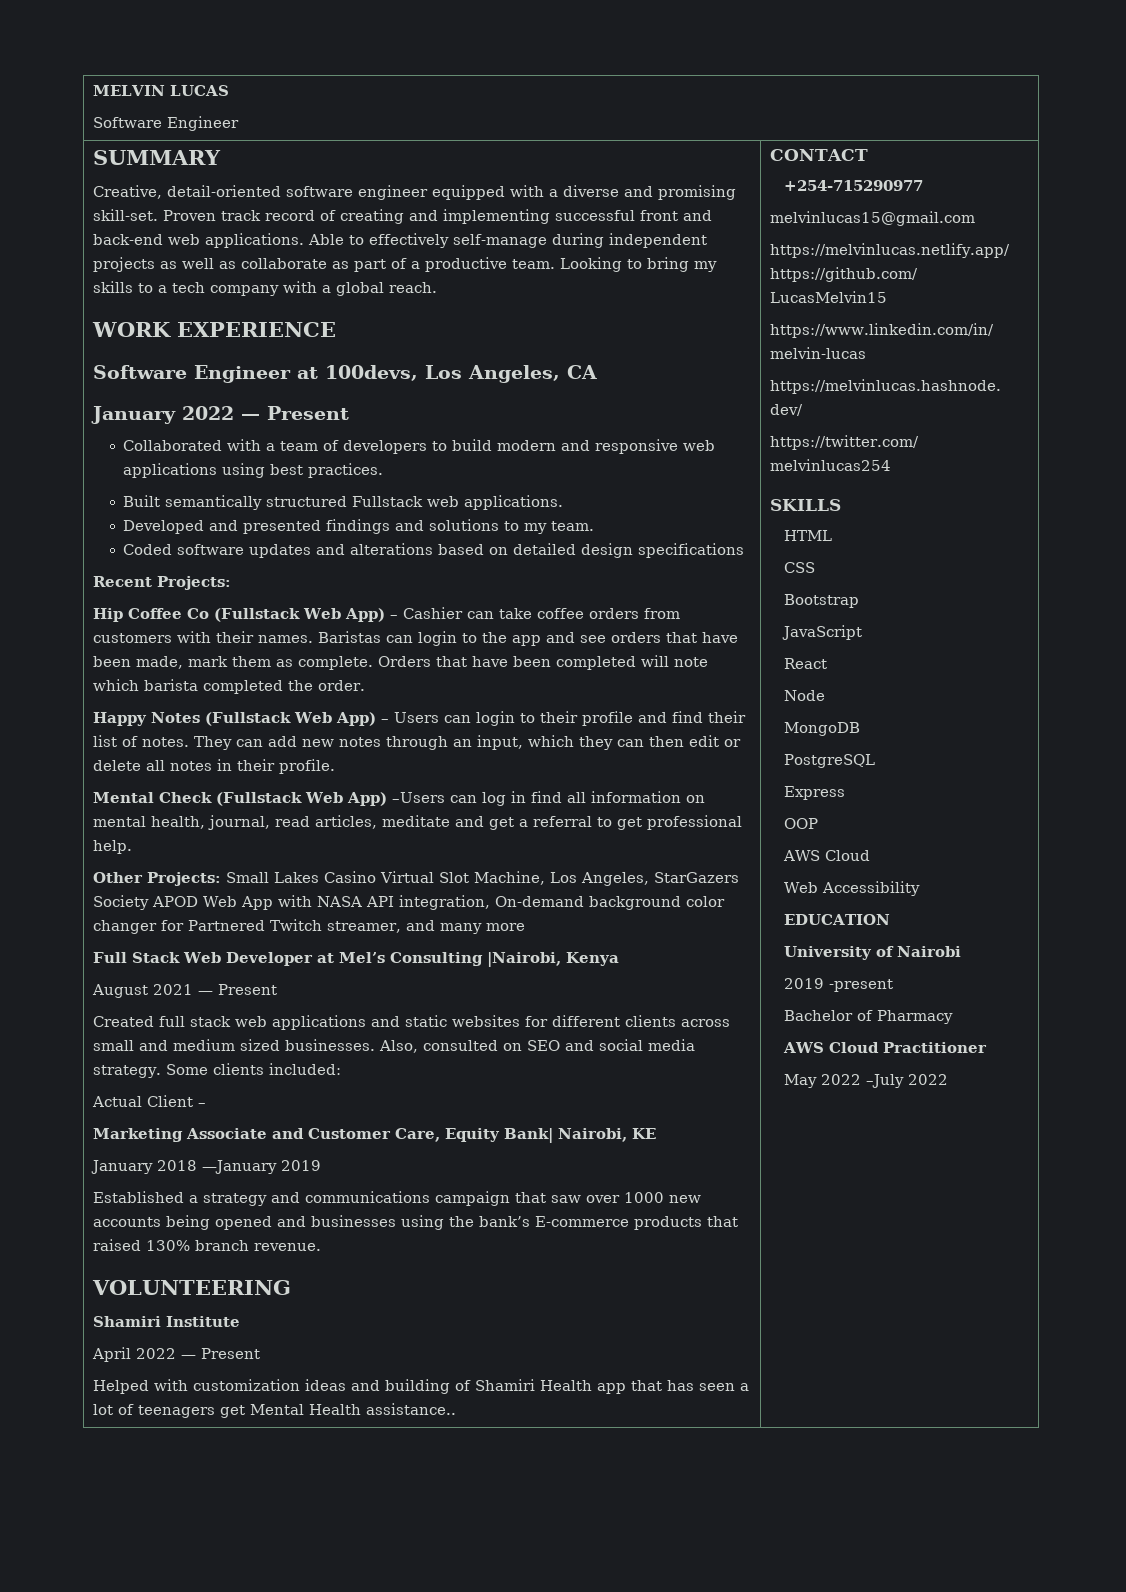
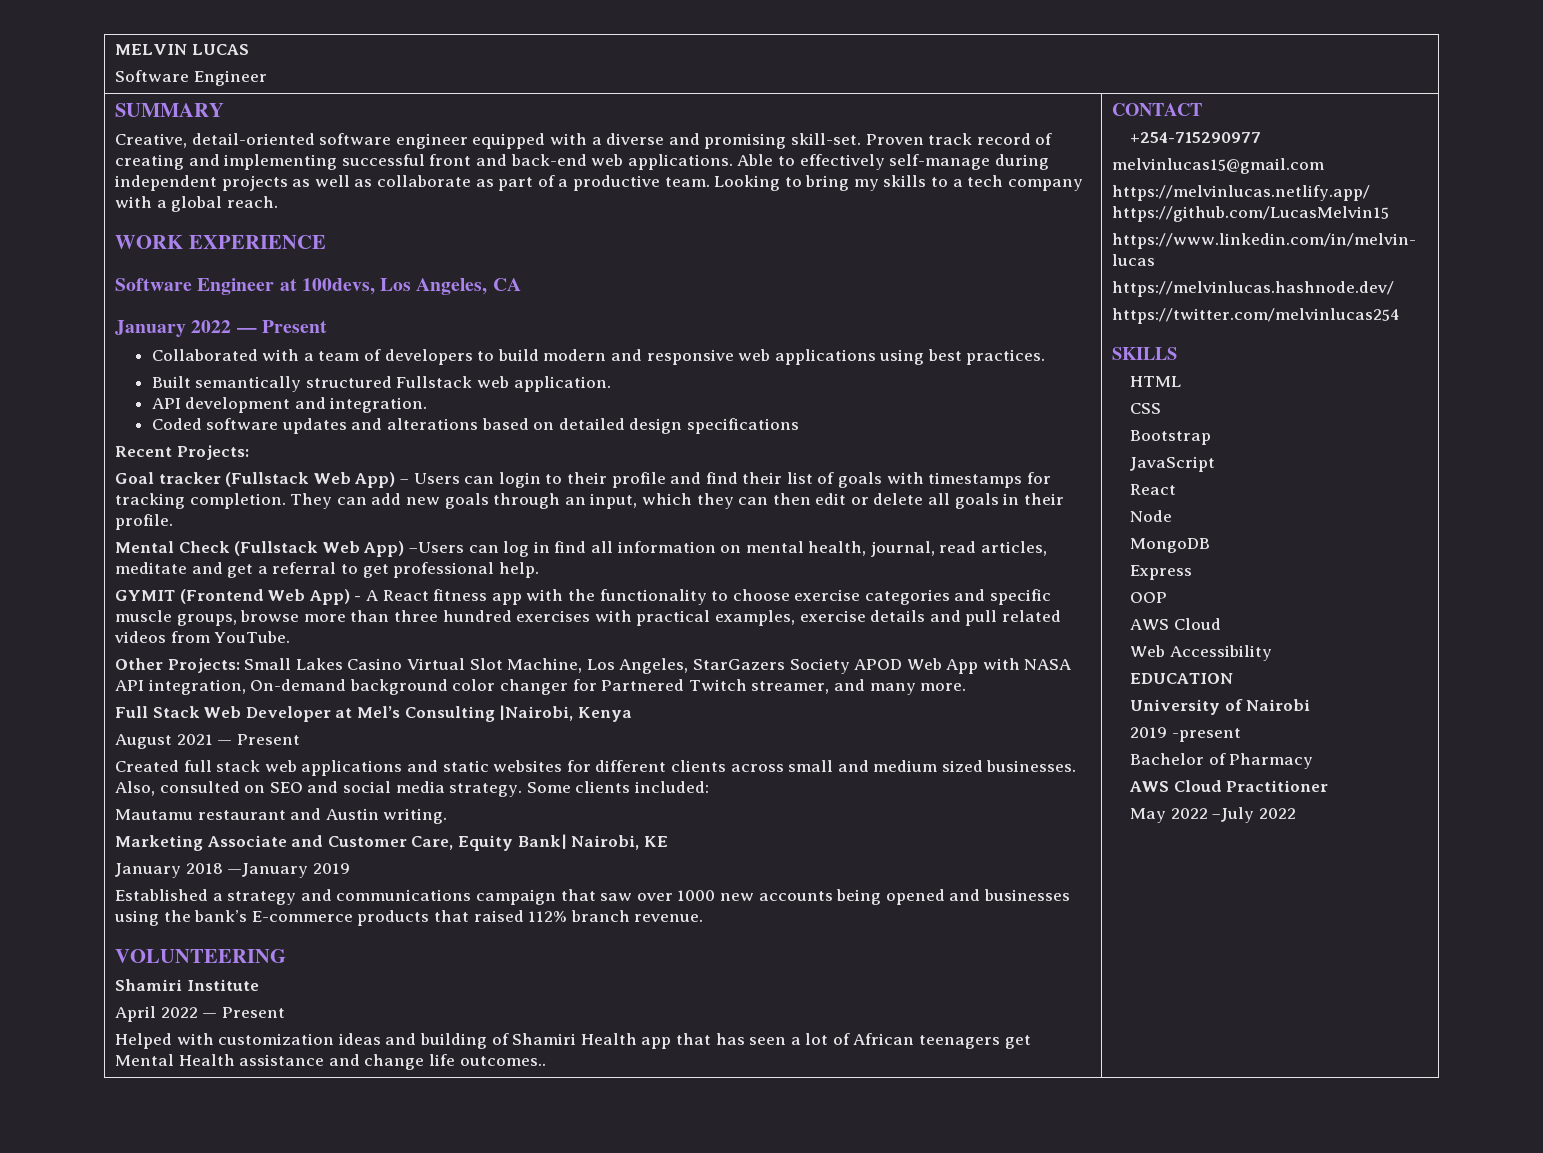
[464,495,564,510] [123,519,595,534] applications. // Developed and presented findings and solutions to my team. -> [513,376,611,392] [151,397,428,413] application. // API development and integration.
[93,607,681,622] [93,631,739,646] [93,655,709,670] [93,679,366,694] [93,712,201,726] Hip Coffee Co (Fullstack Web App) – Cashier can take coffee orders from customers with their names. Baristas can login to the app and see orders that have been made, mark them as complete. Orders that have been completed will note which barista completed the order. // Happy Notes -> [115,472,221,484] Goal tracker
[142,737,190,747] notes. -> [838,472,1051,488] [115,493,286,509] goals with timestamps for tracking completion.
[339,737,382,747] notes -> [444,493,489,509] goals
[170,761,213,771] notes -> [954,493,999,509] goals
(133, 847) none -> [115,589,1052,605] [115,610,1061,626] [114,631,291,643] // GYMIT (Frontend Web App) - A React fitness app with the functionality to choose exercise categories and specific muscle groups, browse more than three hundred exercises with practical examples, exercise details and pull related videos from YouTube.
[486,923,526,931] more -> [920,683,967,691] more.
[92,1095,207,1107] Actual Client – -> [115,808,448,824] Mautamu restaurant and Austin writing.
[146,1240,191,1251] 130% -> [528,911,568,922] 112%
(135, 1409) none -> [853,1033,915,1045] African
[366,1403,457,1415] assistance.. -> [239,1054,546,1070] assistance and change life outcomes..
[783,754,875,768] // PostgreSQL -> (1210, 545) none

